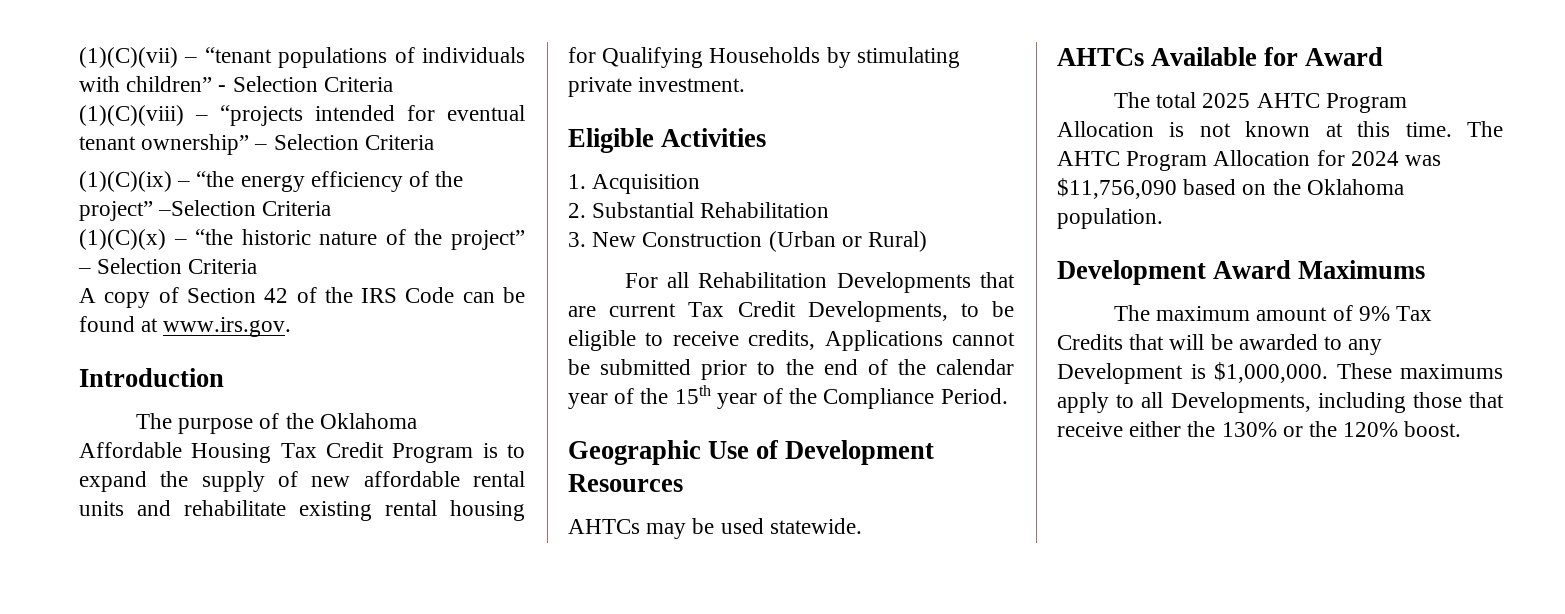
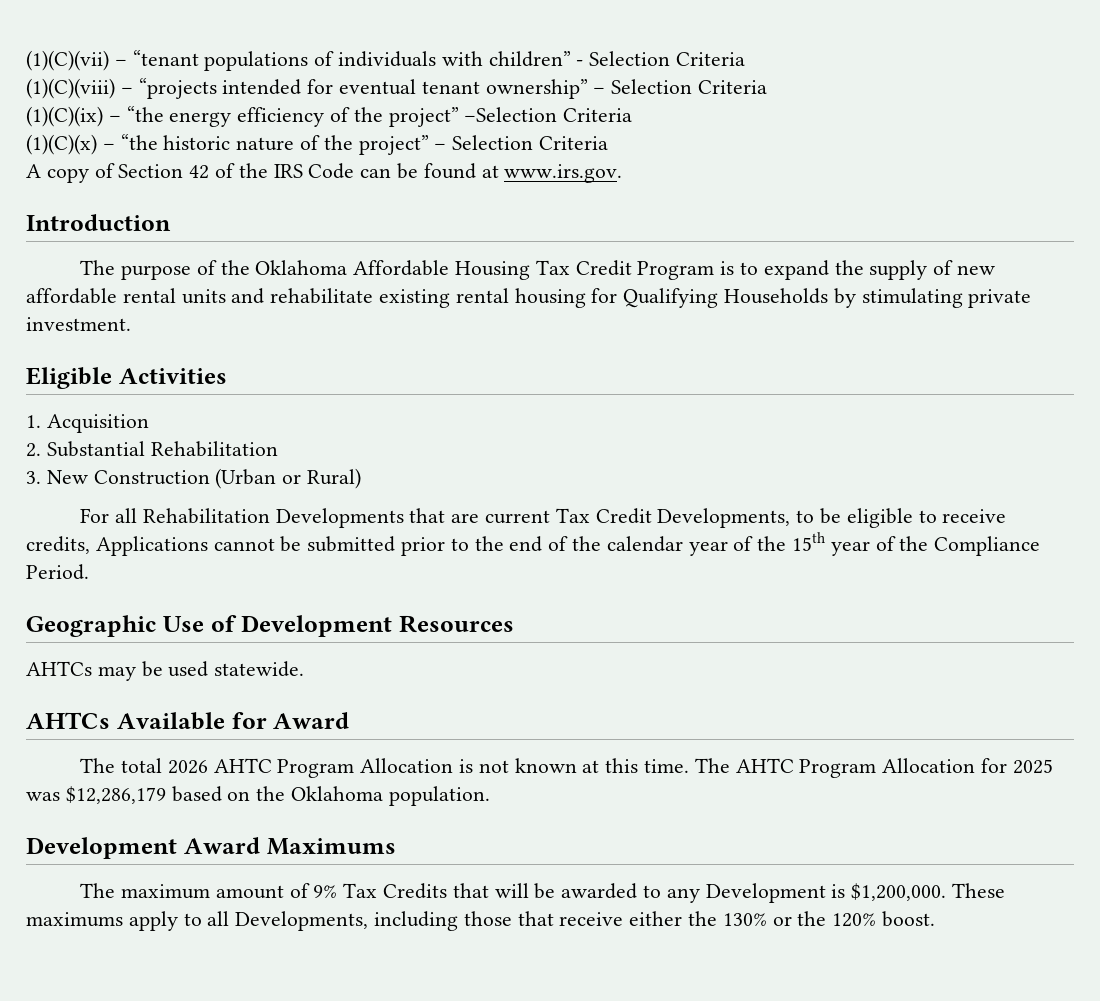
[1202,93,1251,108] 2025 -> [167,760,208,774] 2026
[1350,151,1442,166] [1057,178,1177,199] 2024 was $11,756,090 -> [1012,759,1053,774] [26,786,166,804] 2025 was $12,286,179
[1214,362,1328,383] $1,000,000. -> [851,883,947,901] $1,200,000.

